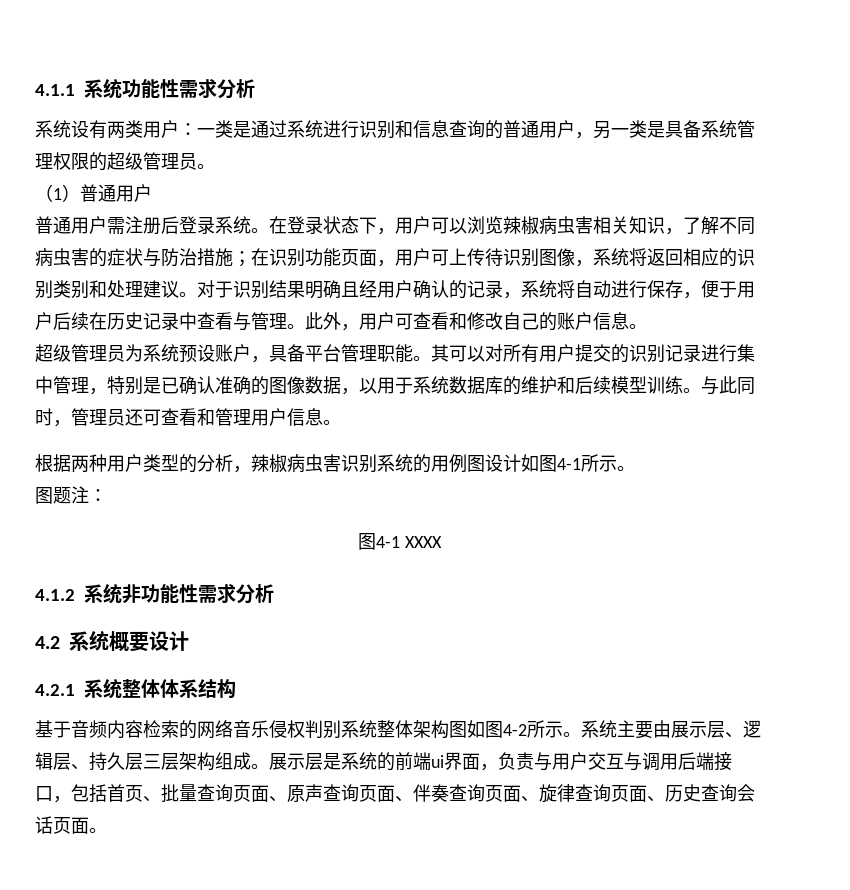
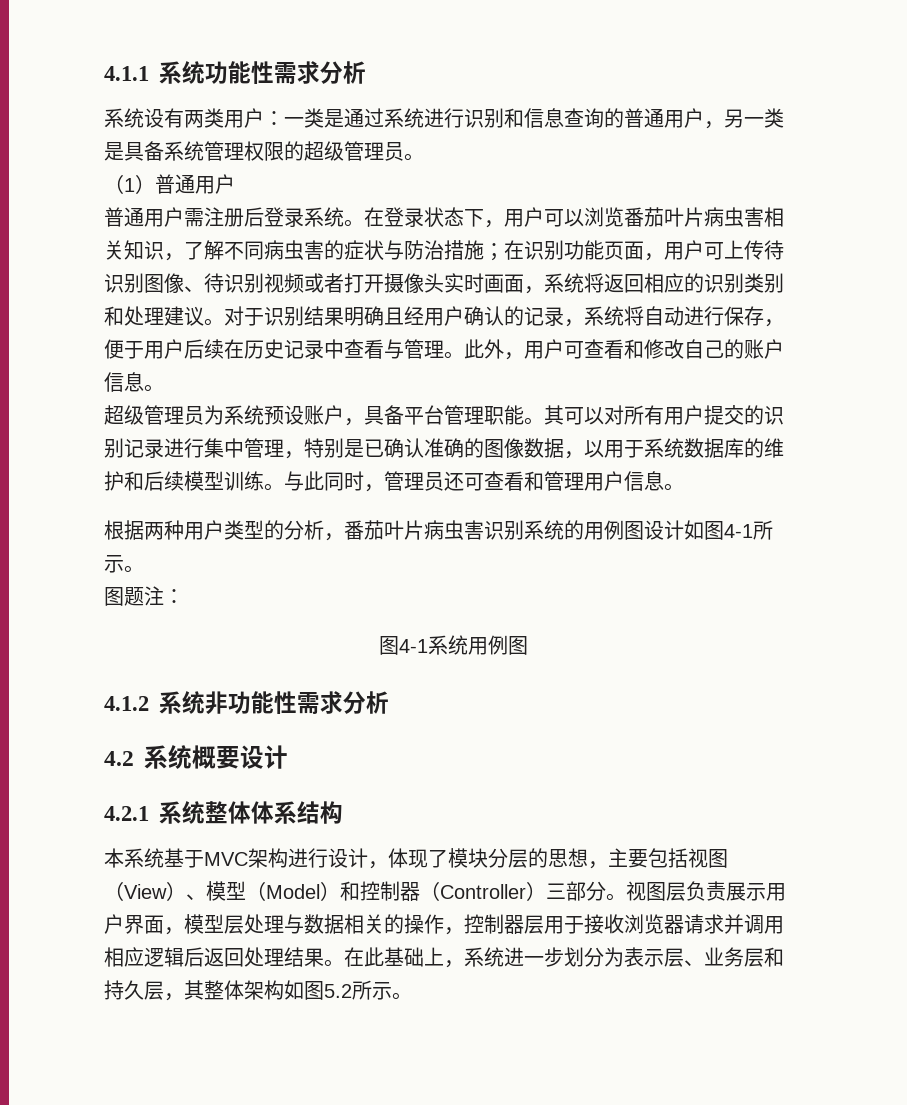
[503,216,539,235] 辣椒 -> [624,207,704,227] 番茄叶片
(575, 257) none -> [184,273,524,293] 、待识别视频或者打开摄像头实时画面
[251,454,287,473] 辣椒 -> [344,520,424,540] 番茄叶片
[404,536,442,548] XXXX -> [428,635,528,655] 系统用例图
[35,720,761,739] [35,752,732,771] [35,784,755,803] [35,816,89,834] 基于音频内容检索的网络音乐侵权判别系统整体架构图如图4-2所示。系统主要由展示层、逻辑层、持久层三层架构组成。展示层是系统的前端ui界面，负责与用户交互与调用后端接口，包括首页、批量查询页面、原声查询页面、伴奏查询页面、旋律查询页面、历史查询会话页面 -> [104,848,728,869] [104,881,786,901] [104,914,784,935] [104,947,784,968] [104,980,392,1001] 本系统基于MVC架构进行设计，体现了模块分层的思想，主要包括视图（View）、模型（Model）和控制器（Controller）三部分。视图层负责展示用户界面，模型层处理与数据相关的操作，控制器层用于接收浏览器请求并调用相应逻辑后返回处理结果。在此基础上，系统进一步划分为表示层、业务层和持久层，其整体架构如图5.2所示

